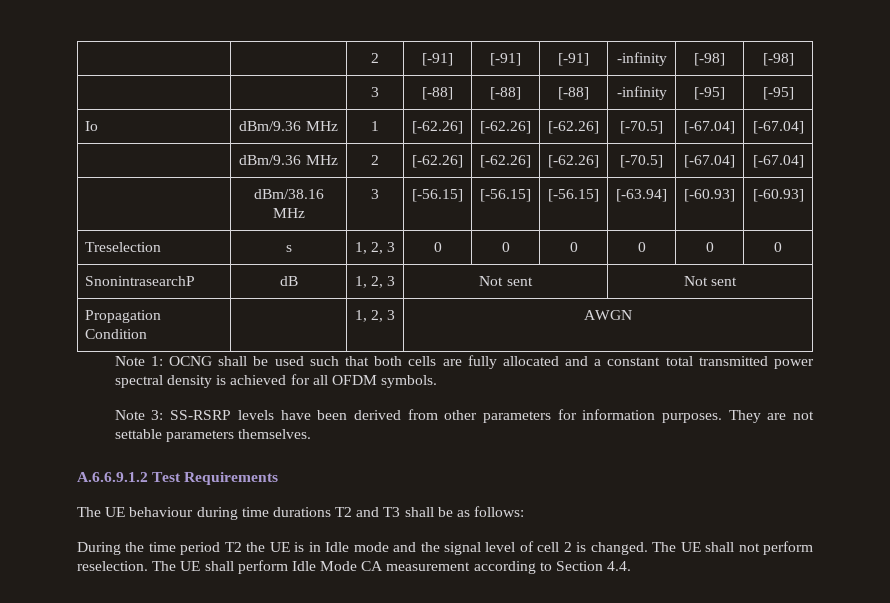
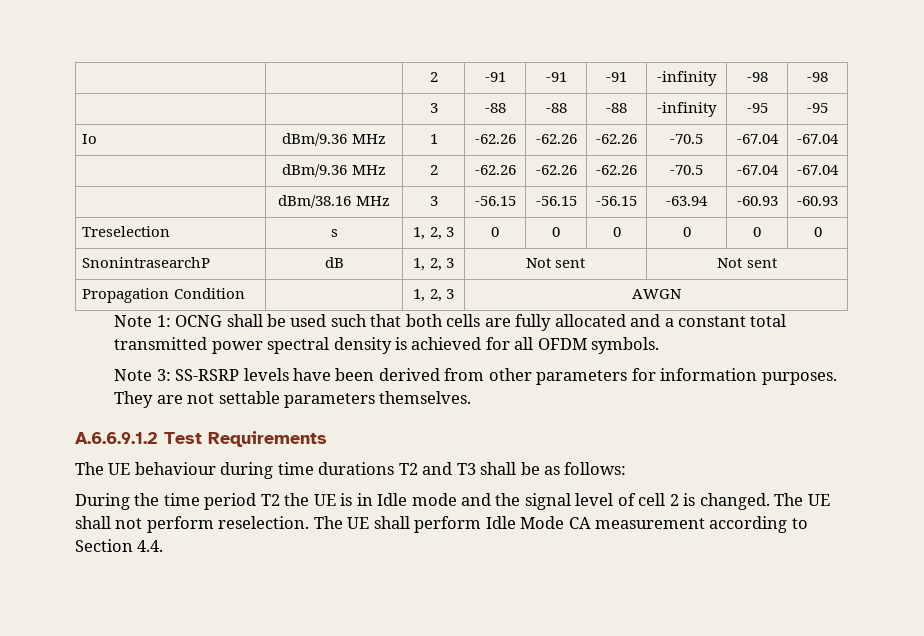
[371,53,379,63] [422,53,453,66] [490,53,521,66] [558,53,589,66] [616,52,667,66] [694,53,725,66] [762,53,794,66] [371,87,379,97] [422,87,453,100] [490,87,521,100] [558,87,589,100] [616,86,667,100] [694,87,725,100] [762,87,794,100] | | 2 | [-91] | [-91] | [-91] | -infinity | [-98] | [-98] // | | 3 | [-88] | [-88] | [-88] | -infinity | [-95] | [-95] -> [429,72,438,82] [484,72,506,82] [545,72,567,82] [606,72,627,82] [657,71,717,86] [746,72,768,82] [807,72,828,82] [429,103,438,113] [484,103,506,113] [545,103,567,113] [606,103,627,113] [657,102,717,117] [746,103,768,113] [807,103,828,113] | | 2 | -91 | -91 | -91 | -infinity | -98 | -98 // | | 3 | -88 | -88 | -88 | -infinity | -95 | -95
[412,121,463,134] [480,121,531,134] [548,121,599,134] [620,121,663,134] [684,121,735,134] [752,121,804,134] [239,155,338,165] [371,155,379,165] [412,155,463,168] [480,155,531,168] [548,155,599,168] [620,155,663,168] [684,155,735,168] [752,155,804,168] [253,189,324,199] [272,208,305,218] [371,189,379,199] [412,189,463,202] [480,189,531,202] [548,189,599,202] [616,189,667,202] [684,189,735,202] [752,189,804,202] [-62.26] | [-62.26] | [-62.26] | [-70.5] | [-67.04] | [-67.04] // | dBm/9.36 MHz | 2 | [-62.26] | [-62.26] | [-62.26] | [-70.5] | [-67.04] | [-67.04] // | dBm/38.16 MHz | 3 | [-56.15] | [-56.15] | [-56.15] | [-63.94] | [-60.93] | [-60.93] -> [474,134,516,144] [535,134,577,144] [596,134,637,144] [670,134,703,144] [736,134,779,144] [797,134,839,144] [282,164,386,177] [429,165,438,175] [474,165,516,175] [535,165,577,175] [596,165,637,175] [670,165,703,175] [736,165,779,175] [797,165,839,175] [278,195,390,208] [429,196,438,206] [474,196,516,206] [535,196,577,206] [596,196,637,206] [666,196,708,206] [736,196,778,206] [797,196,838,206] -62.26 | -62.26 | -62.26 | -70.5 | -67.04 | -67.04 // | dBm/9.36 MHz | 2 | -62.26 | -62.26 | -62.26 | -70.5 | -67.04 | -67.04 // | dBm/38.16 MHz | 3 | -56.15 | -56.15 | -56.15 | -63.94 | -60.93 | -60.93

